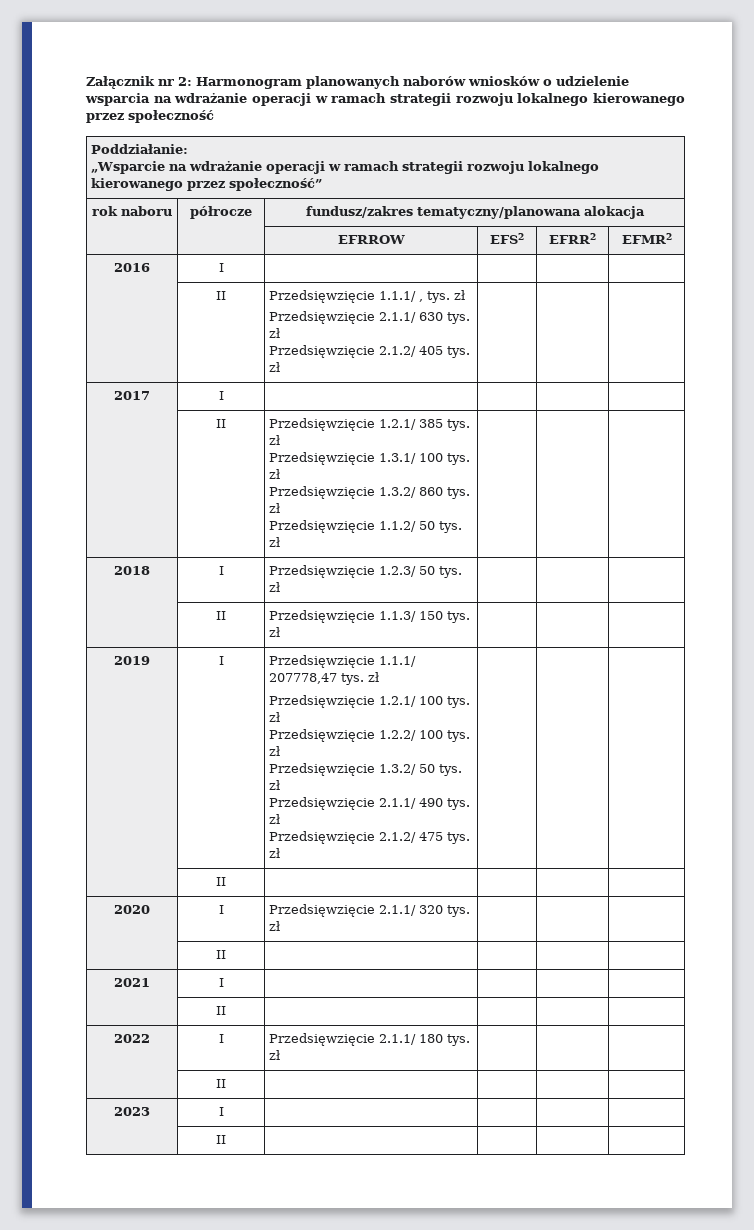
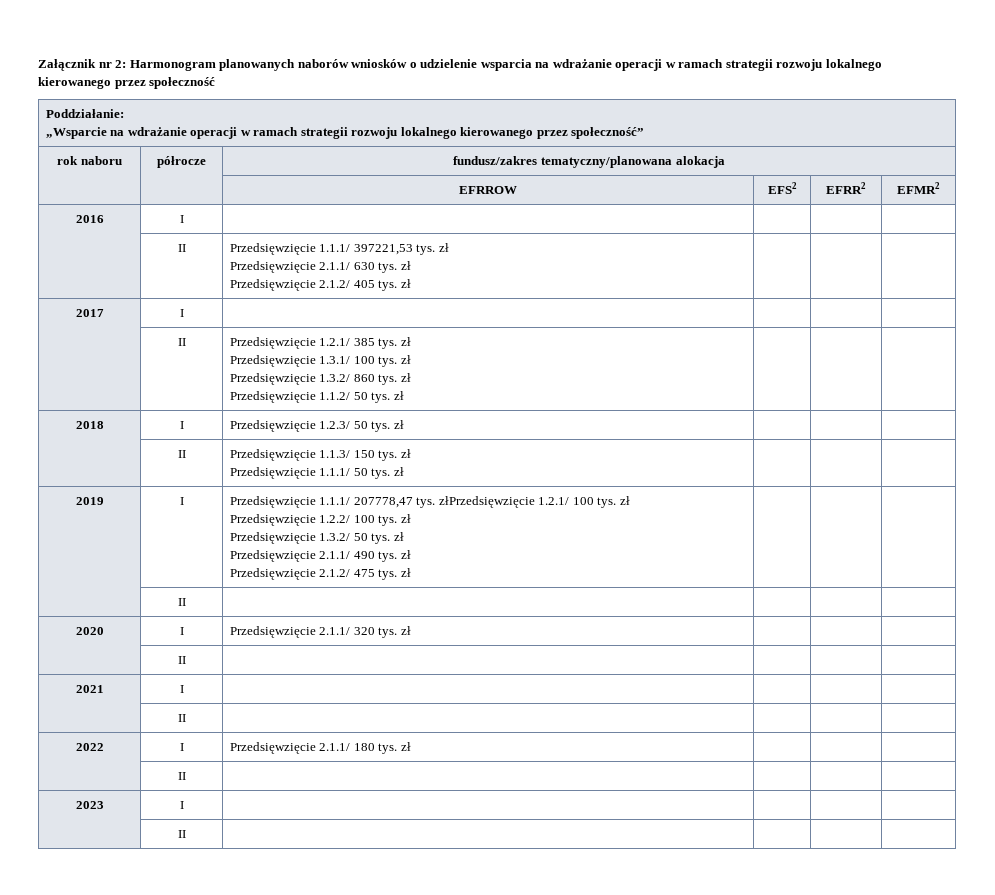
[419,299,424,302] , -> [353,244,413,255] 397221,53
(282, 632) none -> [229,467,404,479] // Przedsięwzięcie 1.1.1/ 50 tys. zł
[368,672,381,682] [269,695,376,708] zł // Przedsięwzięcie -> [438,496,535,508] złPrzedsięwzięcie

